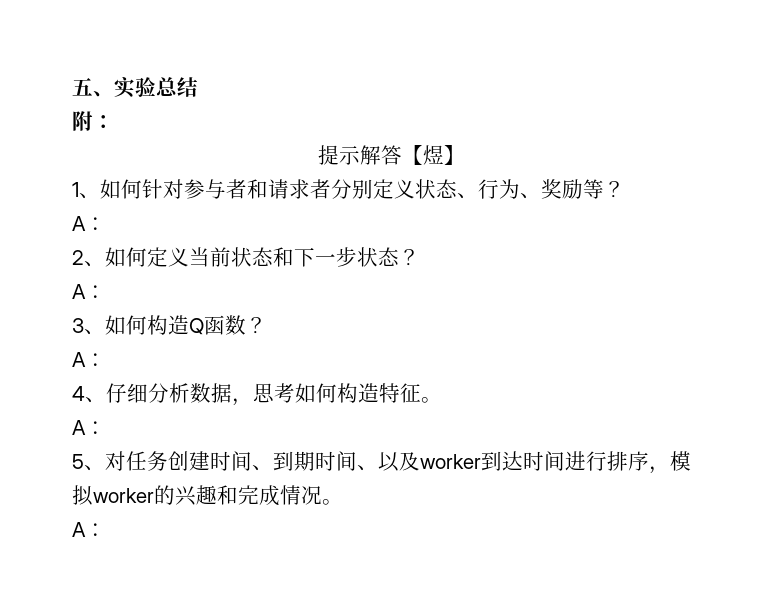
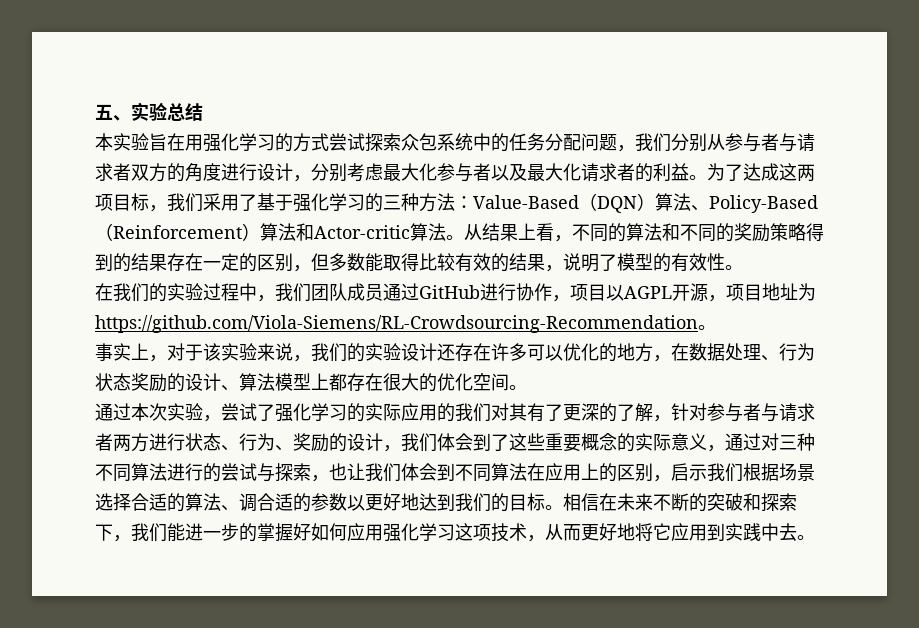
[72,111,114,131] [318,145,465,165] [72,179,625,199] [72,216,106,231] [72,247,420,267] [72,284,106,299] [72,315,267,335] [72,352,106,367] [72,383,442,406] [72,420,106,435] [72,451,691,474] [72,485,343,506] [72,522,106,537] 附： // 提示解答【煜】 // 1、如何针对参与者和请求者分别定义状态、行为、奖励等？ // A： // 2、如何定义当前状态和下一步状态？ // A： // 3、如何构造Q函数？ // A： // 4、仔细分析数据，思考如何构造特征。 // A： // 5、对任务创建时间、到期时间、以及worker到达时间进行排序，模拟worker的兴趣和完成情况。 // A： -> [95,133,815,152] [95,163,815,182] [95,193,818,213] [95,223,824,242] [95,253,743,272] [95,283,816,302] [95,315,716,333] [95,343,815,362] [95,373,527,392] [95,403,815,422] [95,433,815,452] [95,463,815,482] [95,493,797,512] [95,523,815,542] 本实验旨在用强化学习的方式尝试探索众包系统中的任务分配问题，我们分别从参与者与请求者双方的角度进行设计，分别考虑最大化参与者以及最大化请求者的利益。为了达成这两项目标，我们采用了基于强化学习的三种方法：Value-Based（DQN）算法、Policy-Based（Reinforcement）算法和Actor-critic算法。从结果上看，不同的算法和不同的奖励策略得到的结果存在一定的区别，但多数能取得比较有效的结果，说明了模型的有效性。 // 在我们的实验过程中，我们团队成员通过GitHub进行协作，项目以AGPL开源，项目地址为https://github.com/Viola-Siemens/RL-Crowdsourcing-Recommendation。 // 事实上，对于该实验来说，我们的实验设计还存在许多可以优化的地方，在数据处理、行为状态奖励的设计、算法模型上都存在很大的优化空间。 // 通过本次实验，尝试了强化学习的实际应用的我们对其有了更深的了解，针对参与者与请求者两方进行状态、行为、奖励的设计，我们体会到了这些重要概念的实际意义，通过对三种不同算法进行的尝试与探索，也让我们体会到不同算法在应用上的区别，启示我们根据场景选择合适的算法、调合适的参数以更好地达到我们的目标。相信在未来不断的突破和探索下，我们能进一步的掌握好如何应用强化学习这项技术，从而更好地将它应用到实践中去。

